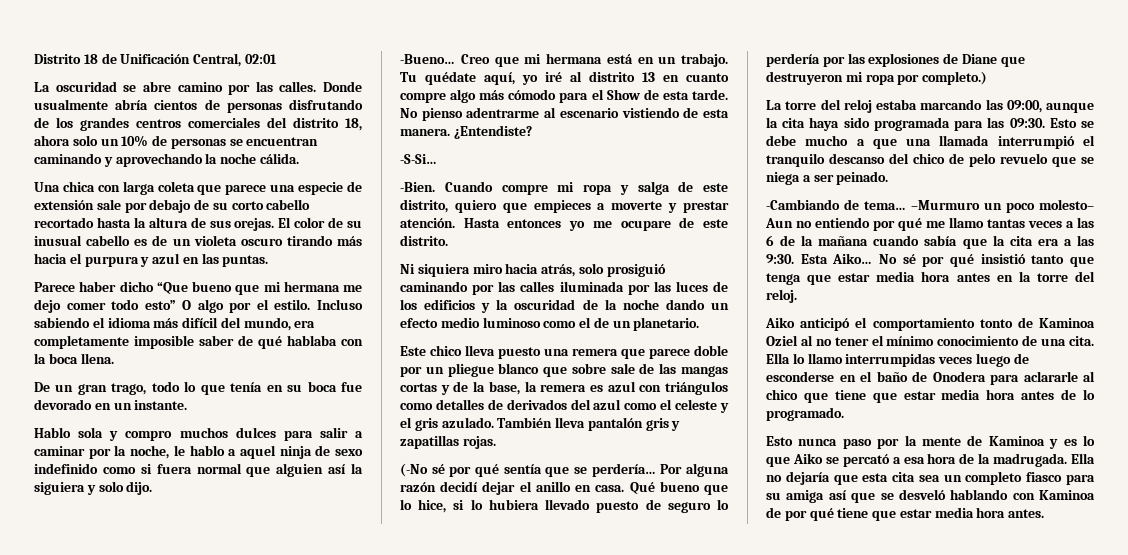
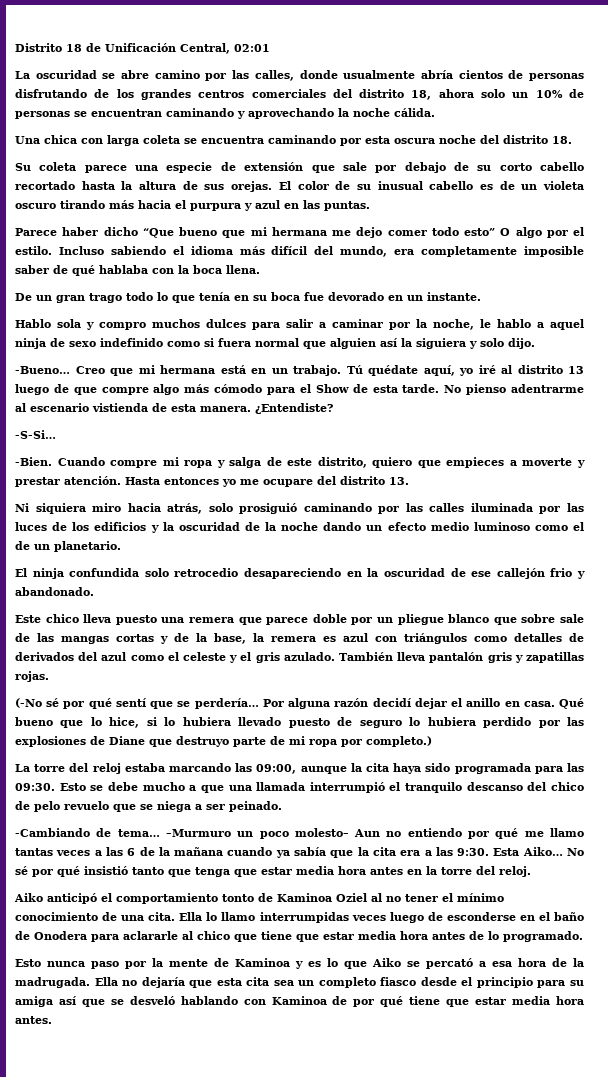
[279,81,362,92] calles. Donde -> [254,70,338,81] calles, donde
[197,184,222,195] que -> [184,135,572,146] [15,162,77,171] se encuentra caminando por esta oscura noche del distrito 18. // Su coleta
(94, 205) none -> [311,165,335,173] que
[111,383,147,395] trago, -> [89,293,122,303] trago
[400,72,417,82] Tu -> [346,365,363,374] Tú
[663,73,729,82] en cuanto -> [15,384,97,395] luego de que
[621,107,680,118] vistiendo -> [92,403,148,412] vistienda
[679,217,728,228] [400,235,448,246] de este distrito. -> [317,476,409,485] del distrito 13.
(700, 324) none -> [15,568,586,579] [15,587,94,596] // El ninja confundida solo retrocedio desapareciendo en la oscuridad de ese callejón frio y abandonado.
[503,464,542,474] sentía -> [115,698,147,707] sentí
[766,53,820,67] perdería -> [427,717,532,728] hubiera perdido
[766,71,843,85] destruyeron -> [176,736,285,747] destruyo parte de
(920, 240) none -> [275,850,290,858] ya
(1063, 477) none -> [420,977,533,988] desde el principio

